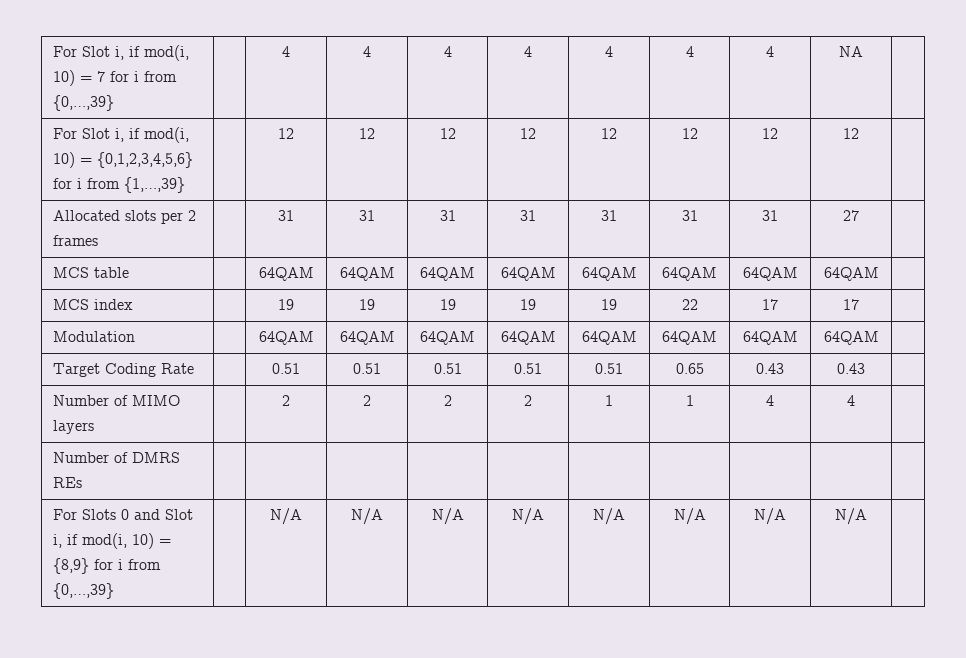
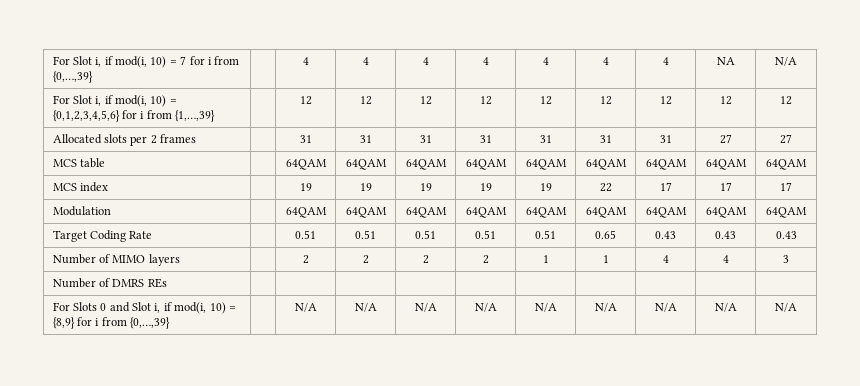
(863, 51) none -> [775,57,797,66] N/A
(859, 133) none -> [780,96,792,105] 12
(859, 215) none -> [780,134,792,144] 27
(879, 274) none -> [766,159,807,170] 64QAM
(859, 304) none -> [780,182,792,191] 17
(879, 338) none -> [766,207,807,218] 64QAM
(865, 368) none -> [775,231,797,239] 0.43
(855, 400) none -> [783,255,789,263] 3
(867, 516) none -> [775,303,797,312] N/A

